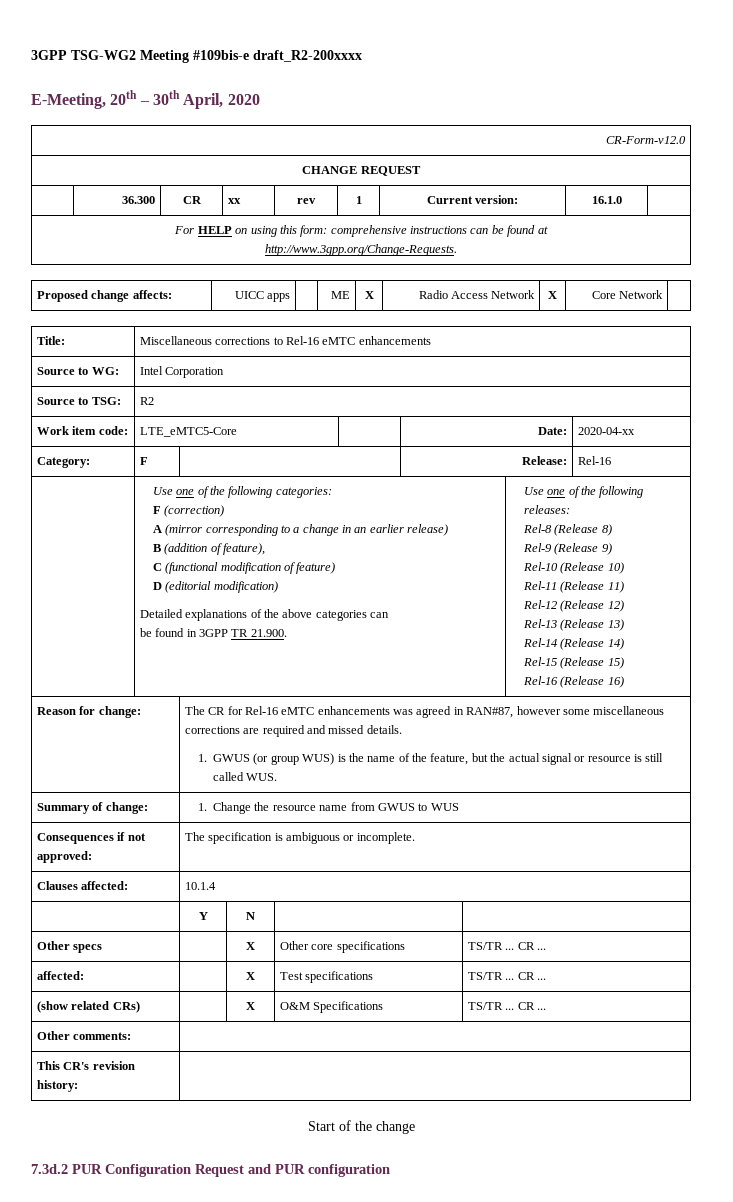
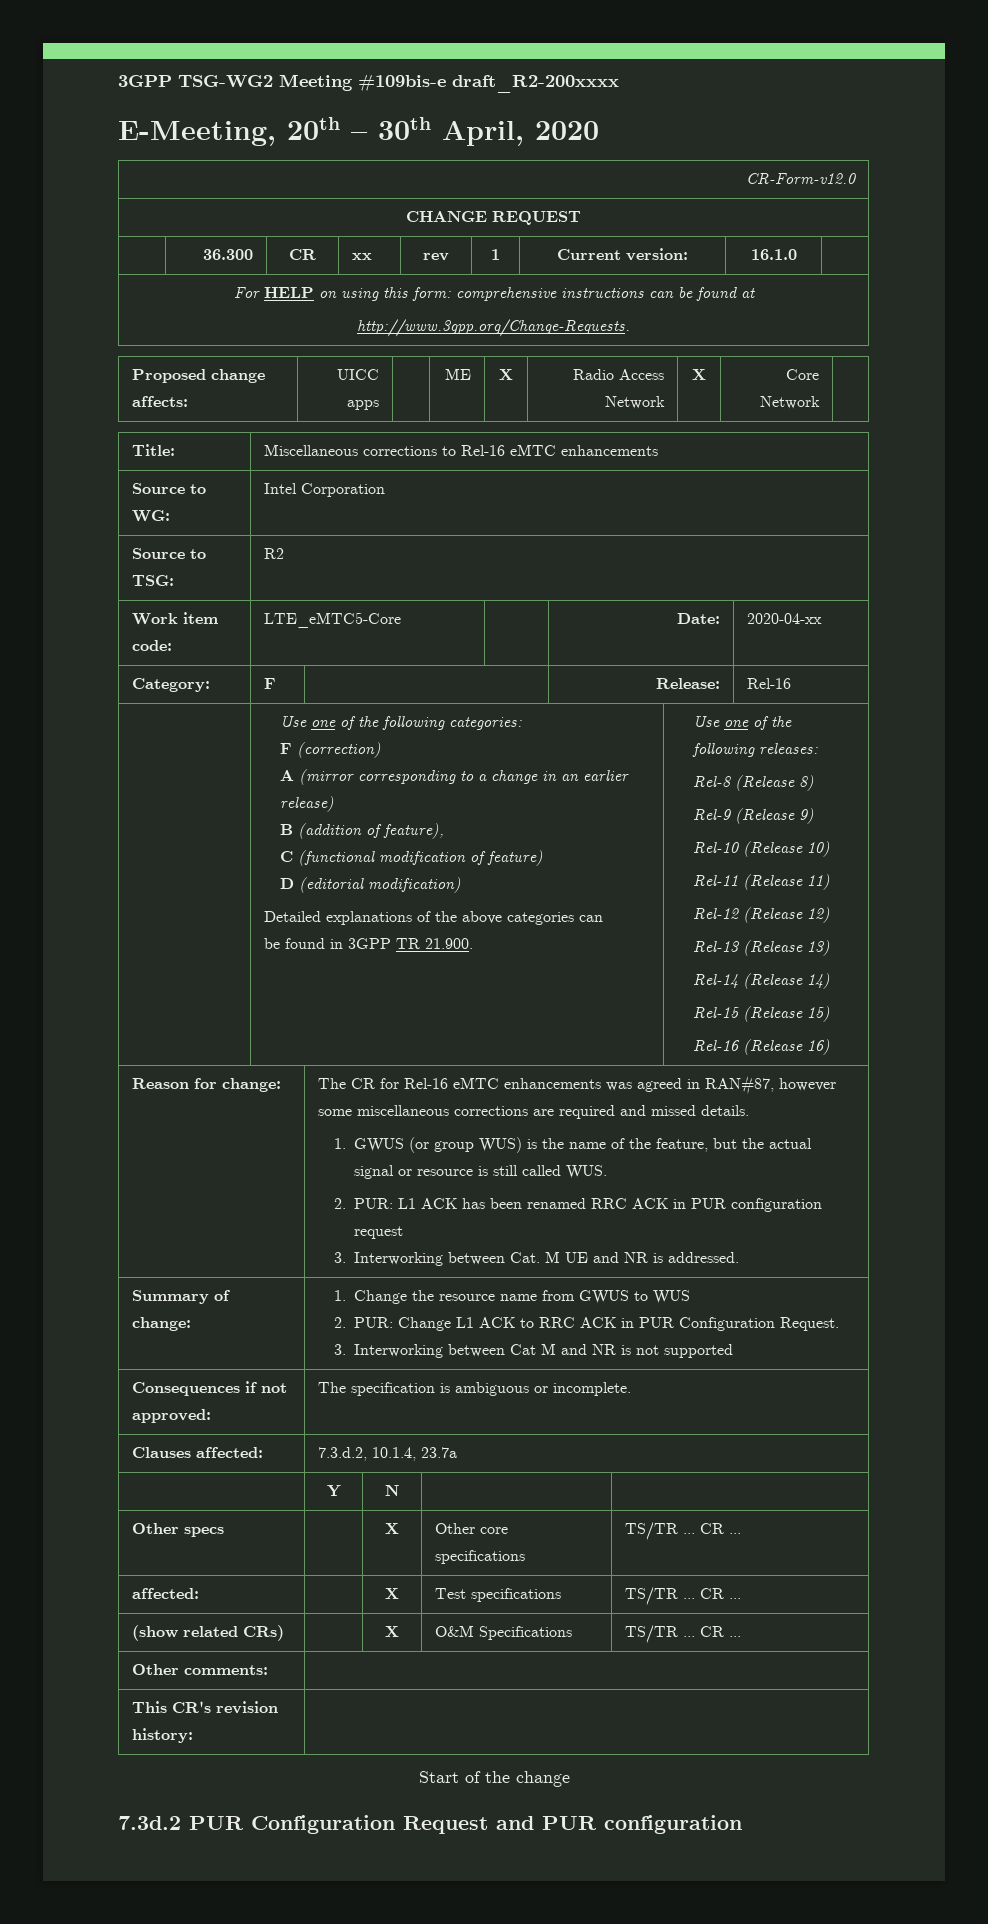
(278, 777) none -> [334,1198,823,1212] [354,1226,404,1239] [334,1251,740,1266] // 2. PUR: L1 ACK has been renamed RRC ACK in PUR configuration request // 3. Interworking between Cat. M UE and NR is addressed.
(459, 807) none -> [334,1317,840,1331] [334,1343,734,1358] // 2. PUR: Change L1 ACK to RRC ACK in PUR Configuration Request. // 3. Interworking between Cat M and NR is not supported
[184,882,216,890] 10.1.4 -> [317,1447,457,1461] 7.3.d.2, 10.1.4, 23.7a

